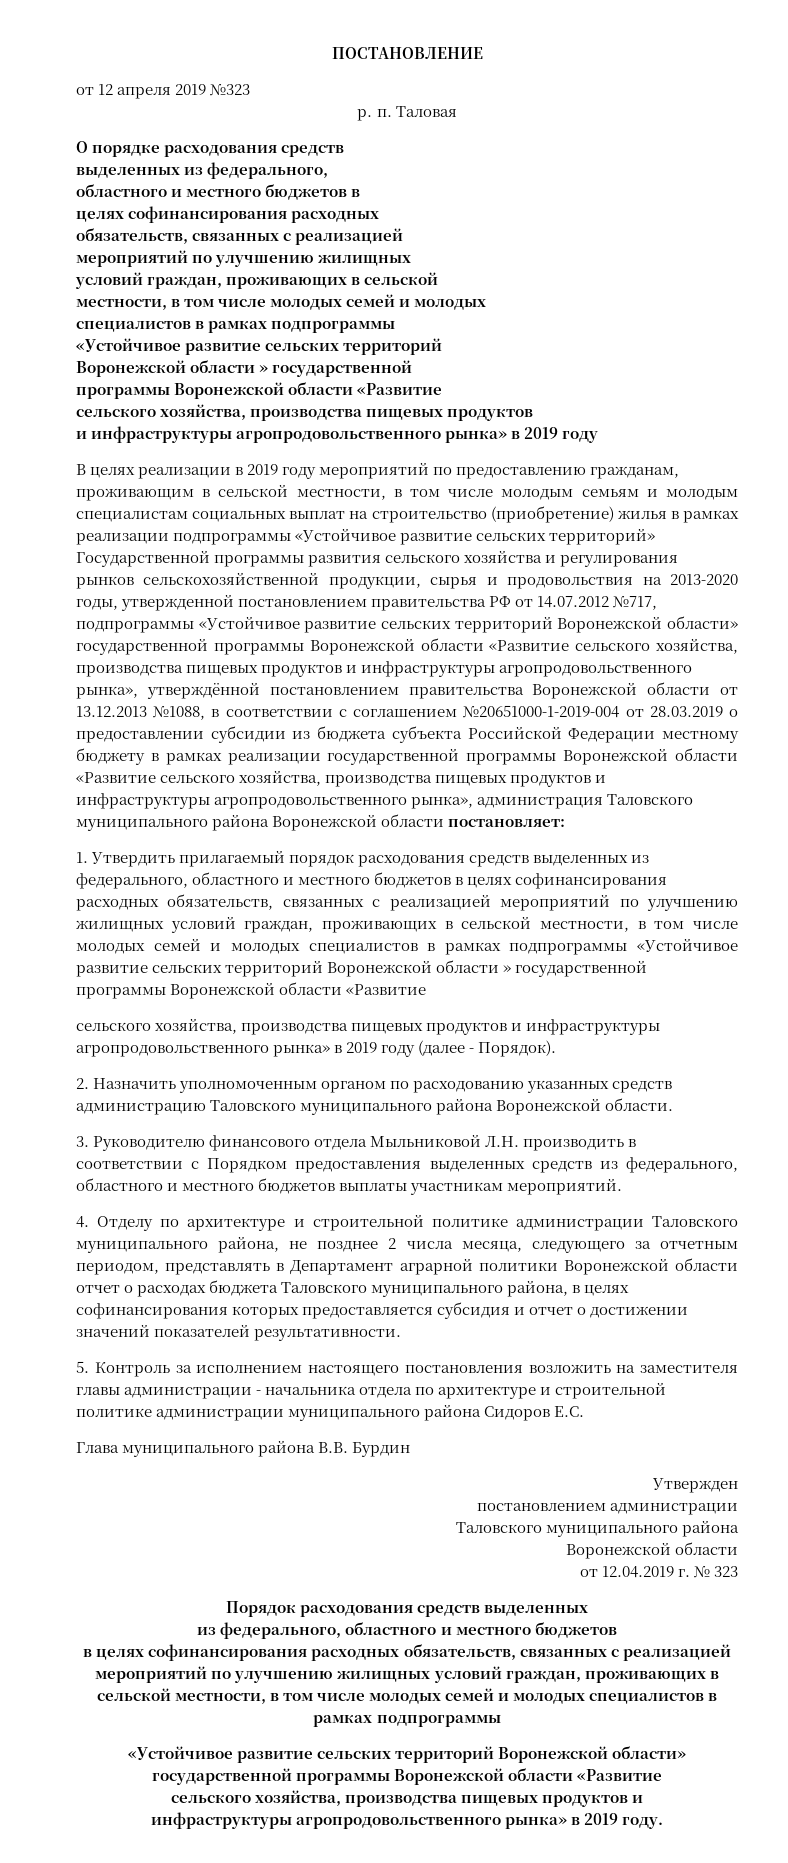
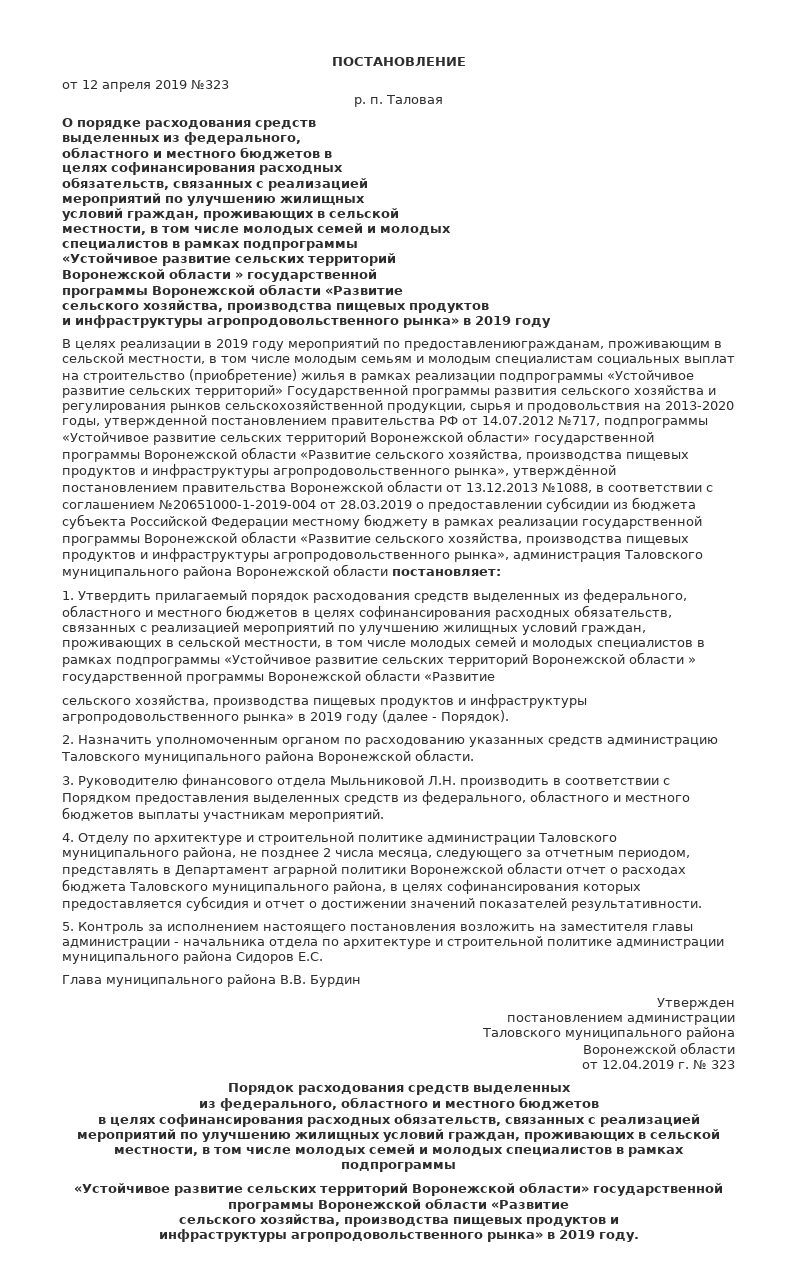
[456,466,680,479] предоставлению гражданам, -> [404,341,604,351] предоставлениюгражданам,

